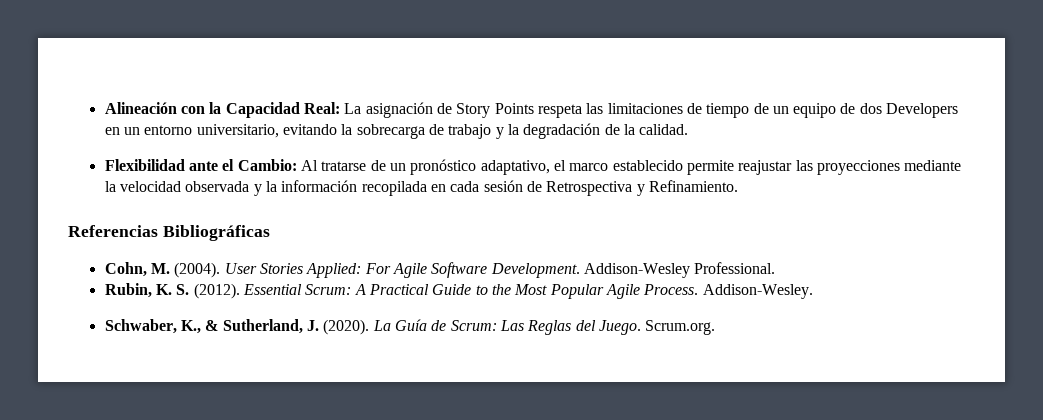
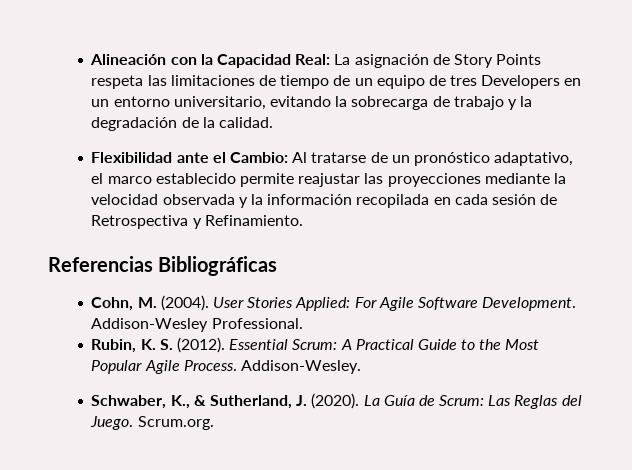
[859,103,882,114] dos -> [450,75,478,86] tres

